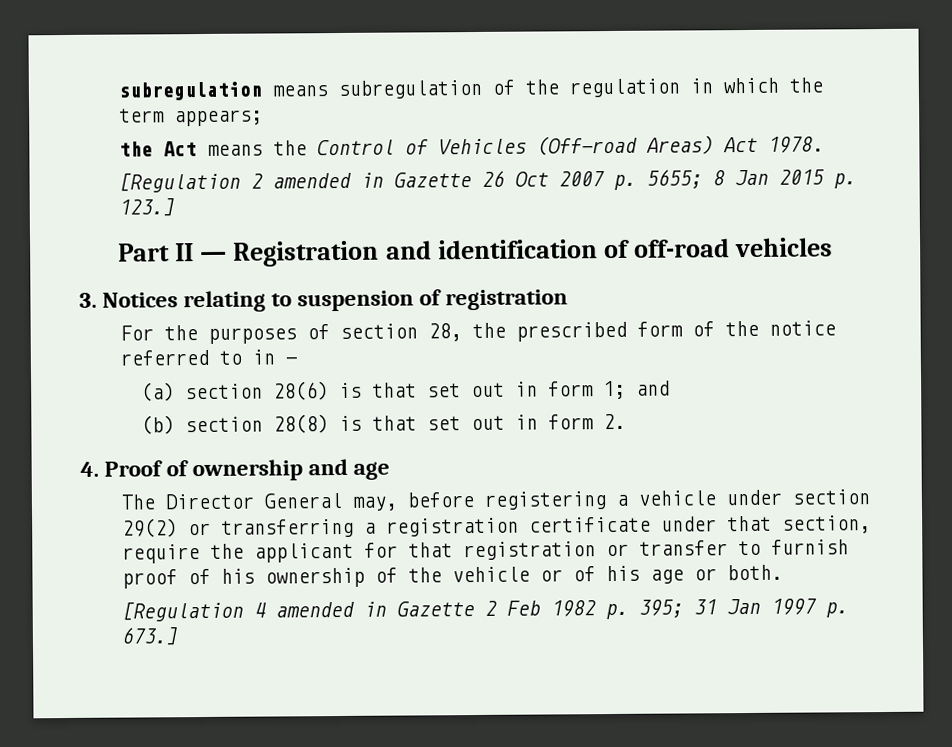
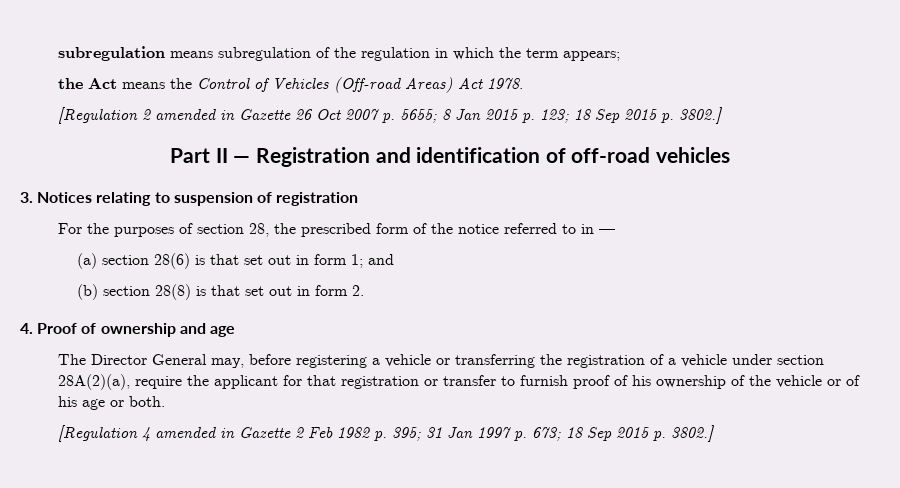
[118,197,175,217] 123.] -> [540,107,723,124] 123; 18 Sep 2015 p. 3802.]
[725,489,870,506] [121,515,871,538] under section 29(2) or transferring a registration certificate under that section, -> [436,354,825,368] [58,374,131,390] or transferring the registration of a vehicle under section 28A(2)(a),
[121,626,178,646] 673.] -> [532,425,715,442] 673; 18 Sep 2015 p. 3802.]

